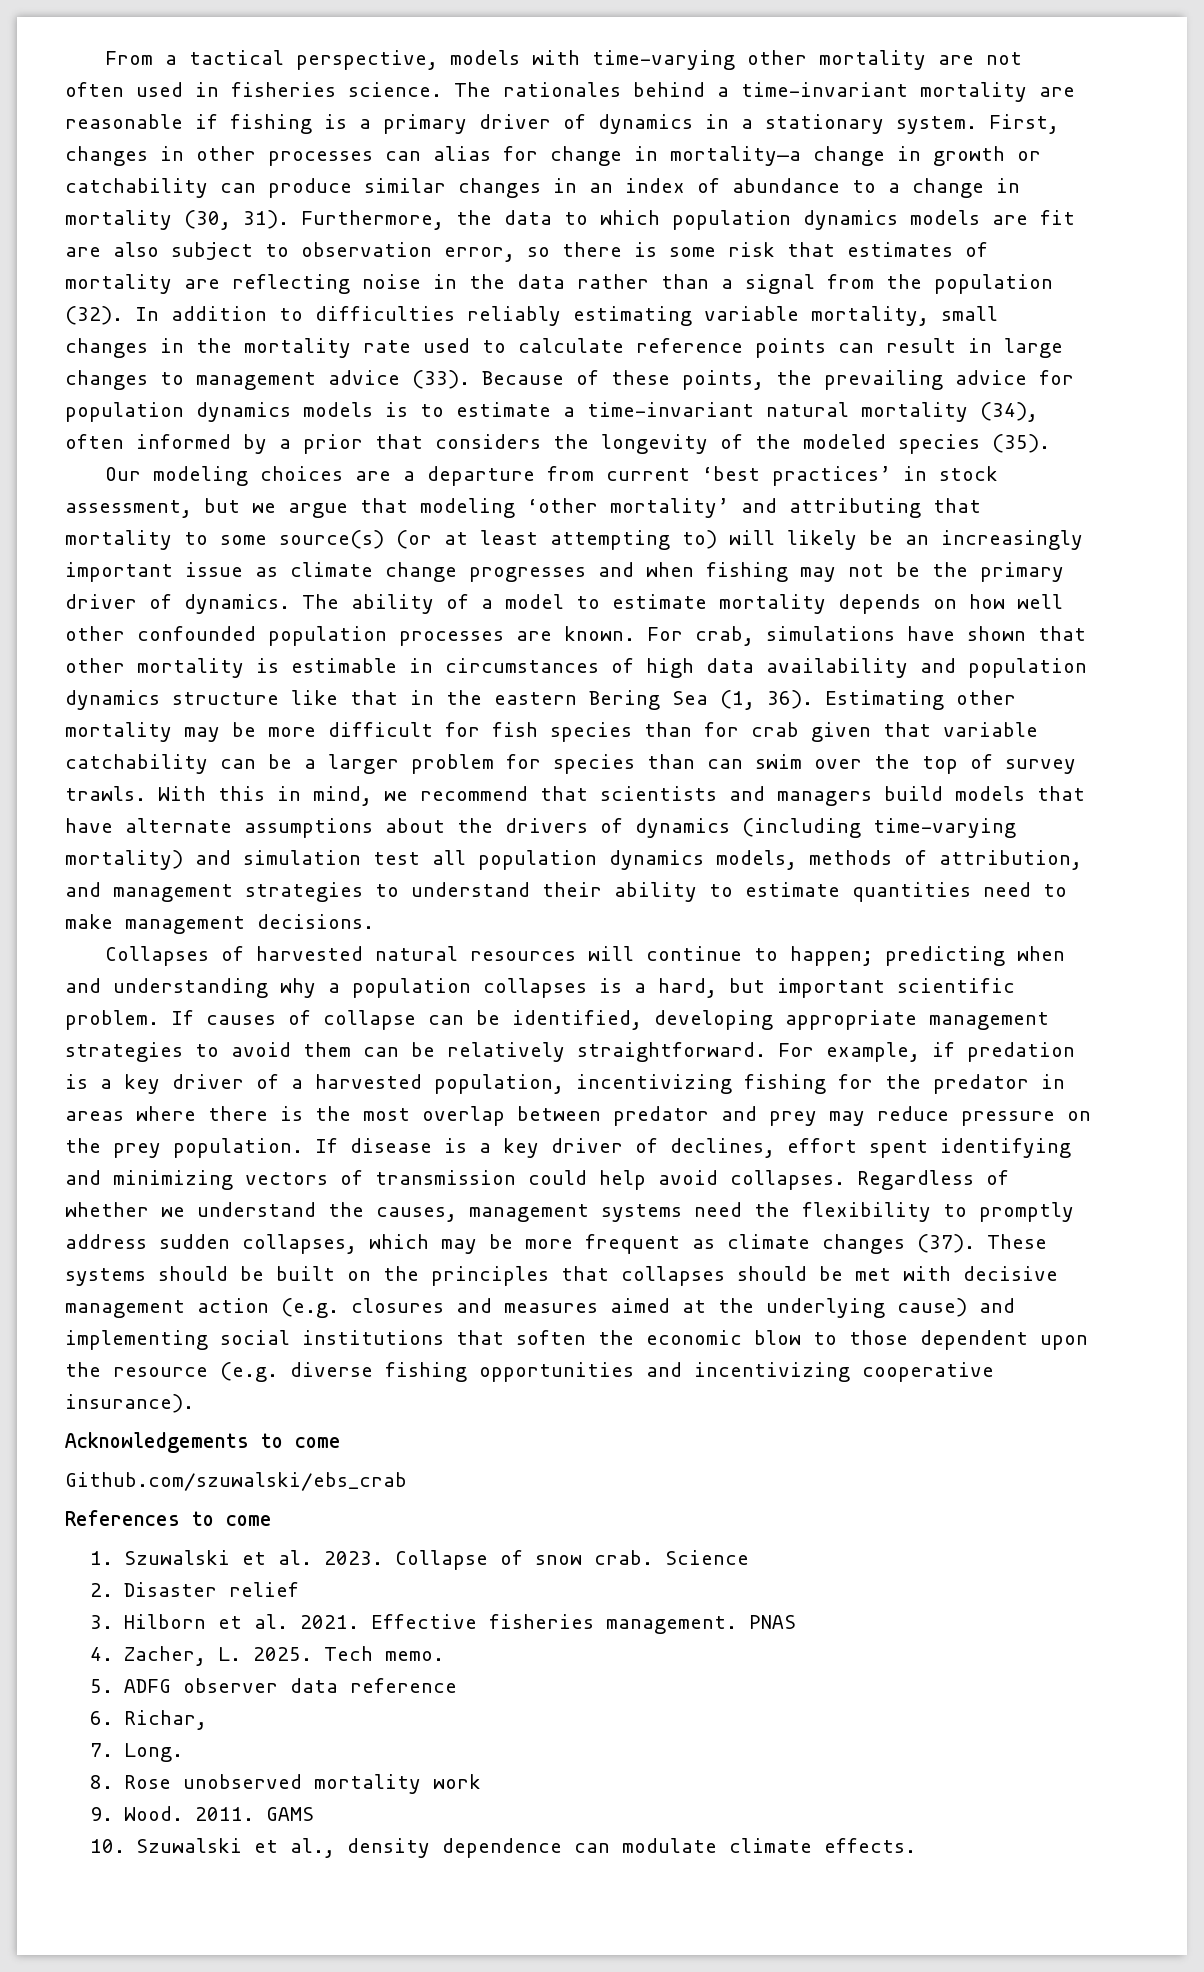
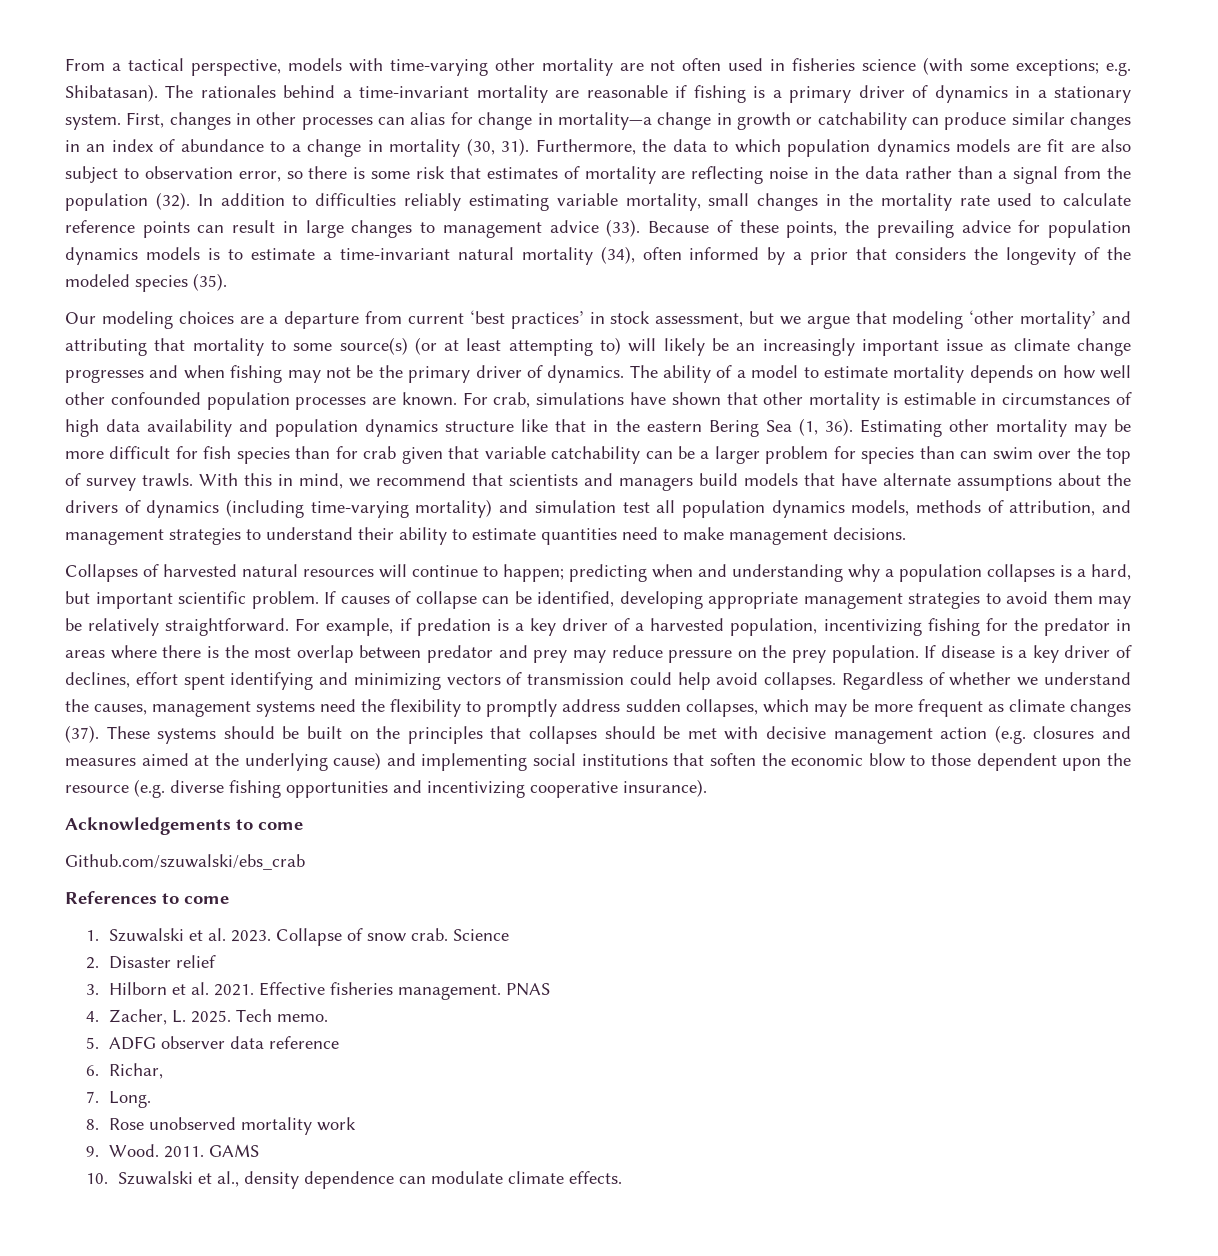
[348,82,442,97] science. -> [862,57,1131,76] [65,84,158,102] science (with some exceptions; e.g. Shibatasan).
[363,1047,399,1057] can -> [1098,596,1131,609] may

